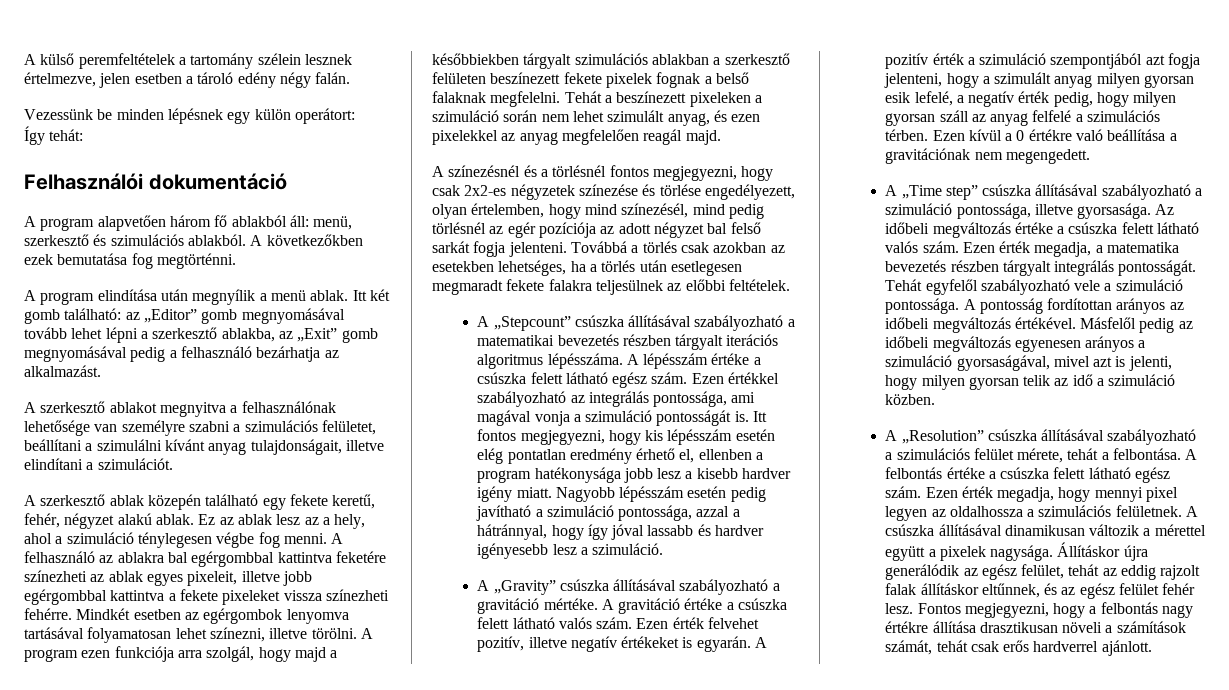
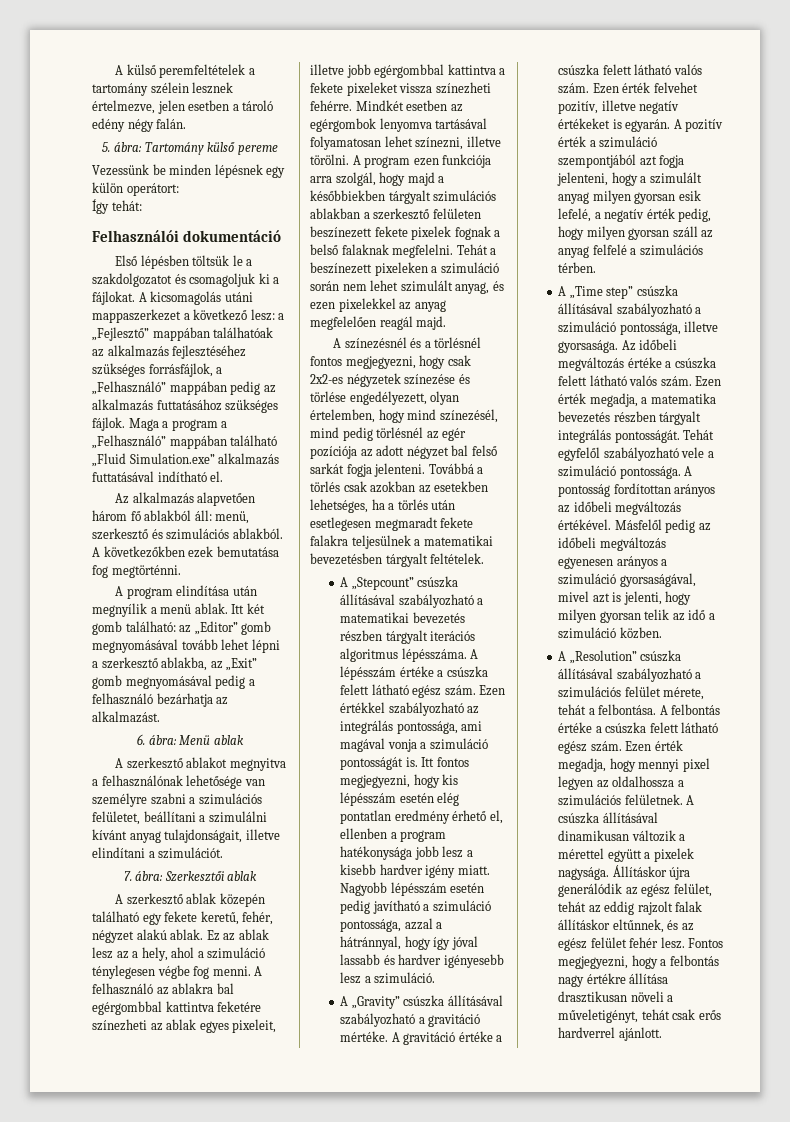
(351, 78) none -> [102,142,278,155] // 5. ábra: Tartomány külső pereme
[24,216,95,231] A program -> [115,255,253,269] [92,273,280,287] [92,291,253,305] [92,309,285,323] [92,327,274,341] [92,345,247,359] [92,363,223,377] [92,381,276,395] [92,399,279,413] [92,417,228,431] [92,435,278,449] [92,453,280,467] [92,471,224,482] [115,492,194,504] Első lépésben töltsük le a szakdolgozatot és csomagoljuk ki a fájlokat. A kicsomagolás utáni mappaszerkezet a következő lesz: a „Fejlesztő” mappában találhatóak az alkalmazás fejlesztéséhez szükséges forrásfájlok, a „Felhasználó” mappában pedig az alkalmazás futtatásához szükséges fájlok. Maga a program a „Felhasználó” mappában található „Fluid Simulation.exe” alkalmazás futtatásával indítható el. // Az alkalmazás
(101, 371) none -> [137,734,244,745] // 6. ábra: Menü ablak
(173, 464) none -> [123,871,258,882] // 7. ábra: Szerkesztői ablak
[667,279,726,291] az előbbi -> [414,535,493,546] [310,553,428,567] a matematikai bevezetésben tárgyalt
[932,129,1177,141] [885,148,1090,164] Ezen kívül a 0 értékre való beállítása a gravitációnak nem megengedett. -> (597, 267) none
[1116,621,1186,633] [885,640,933,655] számítások számát, -> [558,1009,639,1023] műveletigényt,

